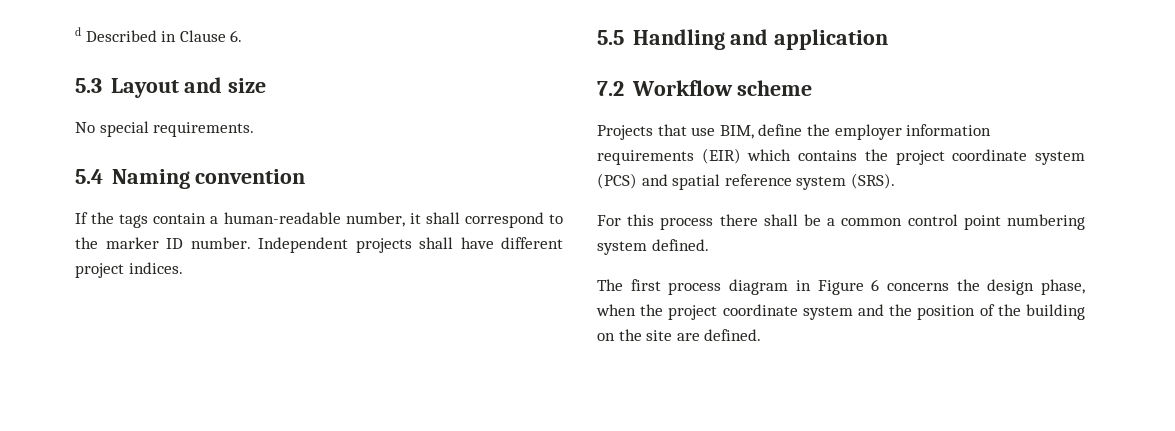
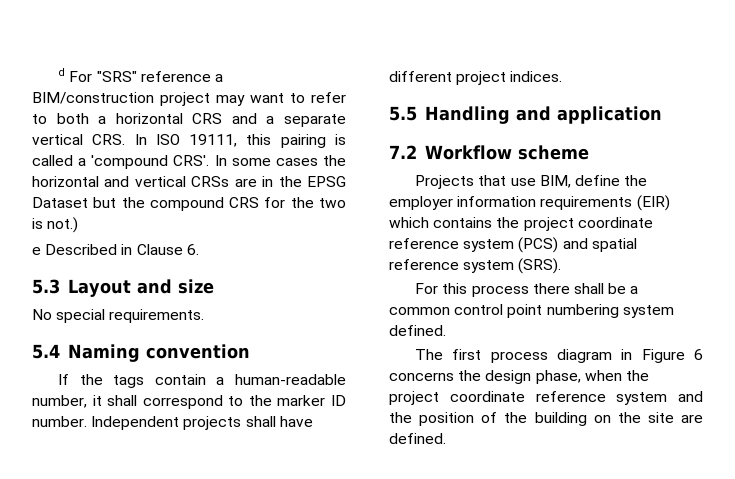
(81, 31) none -> [69,71,223,82] [32,92,346,106] [32,113,346,127] [32,134,346,148] [32,155,346,169] [32,176,346,187] [32,197,346,211] [32,217,79,233] [32,247,41,255] For "SRS" reference a BIM/construction project may want to refer to both a horizontal CRS and a separate vertical CRS. In ISO 19111, this pairing is called a 'compound CRS'. In some cases the horizontal and vertical CRSs are in the EPSG Dataset but the compound CRS for the two is not.) // e
(1028, 155) none -> [389,238,459,249] reference
(798, 310) none -> [535,391,606,402] reference

